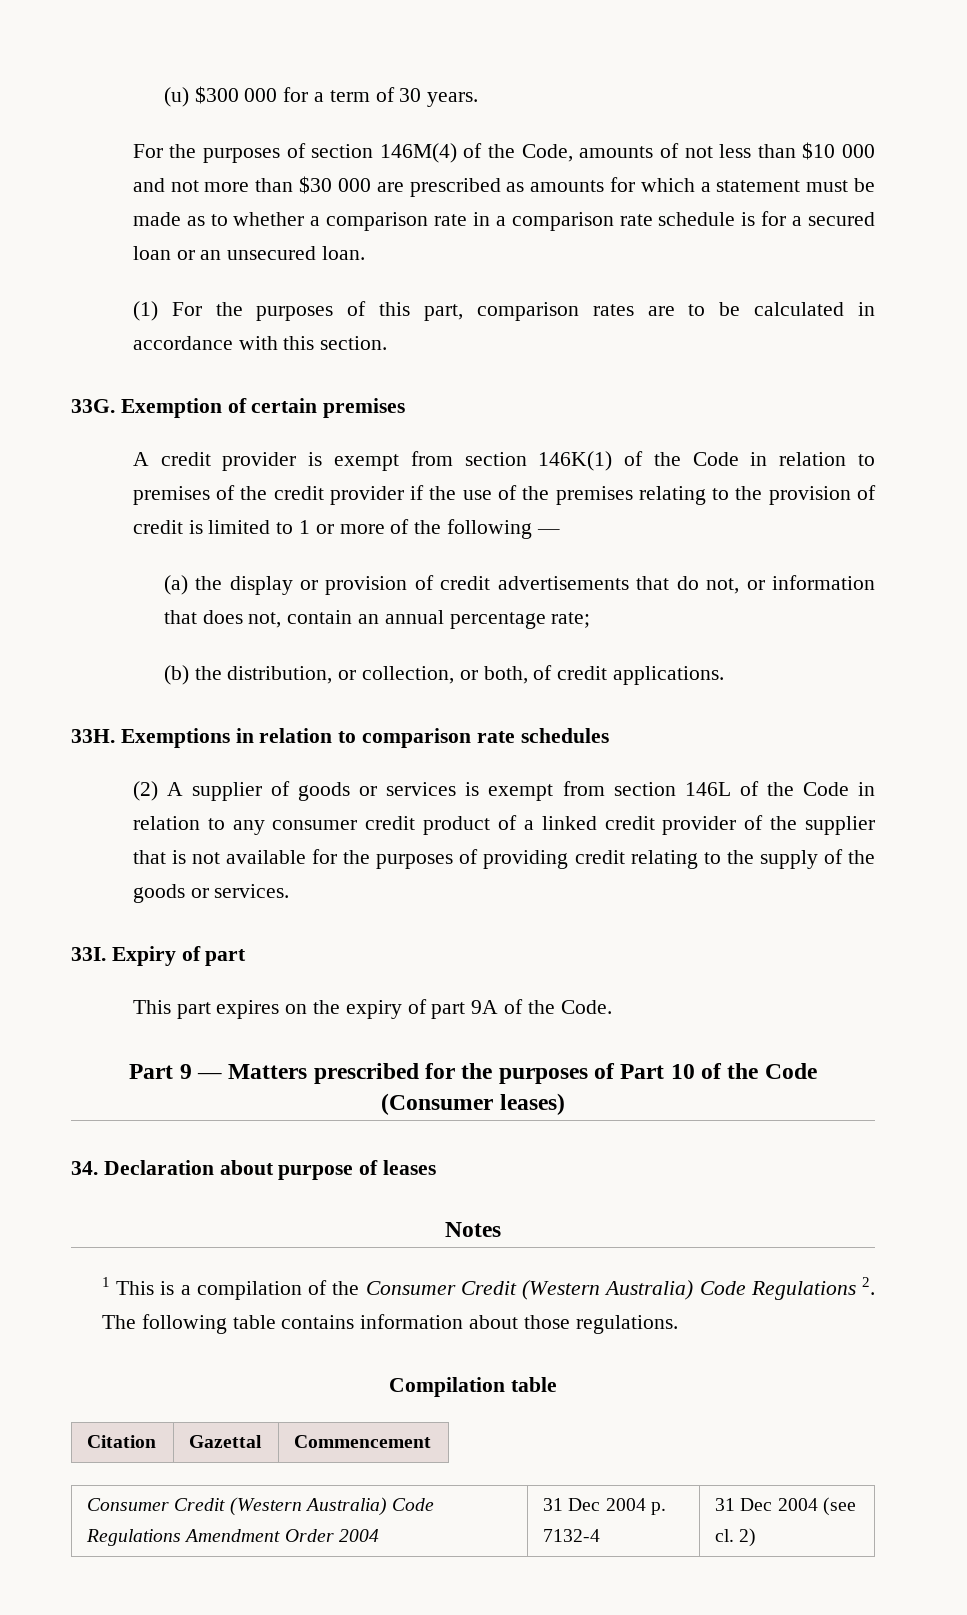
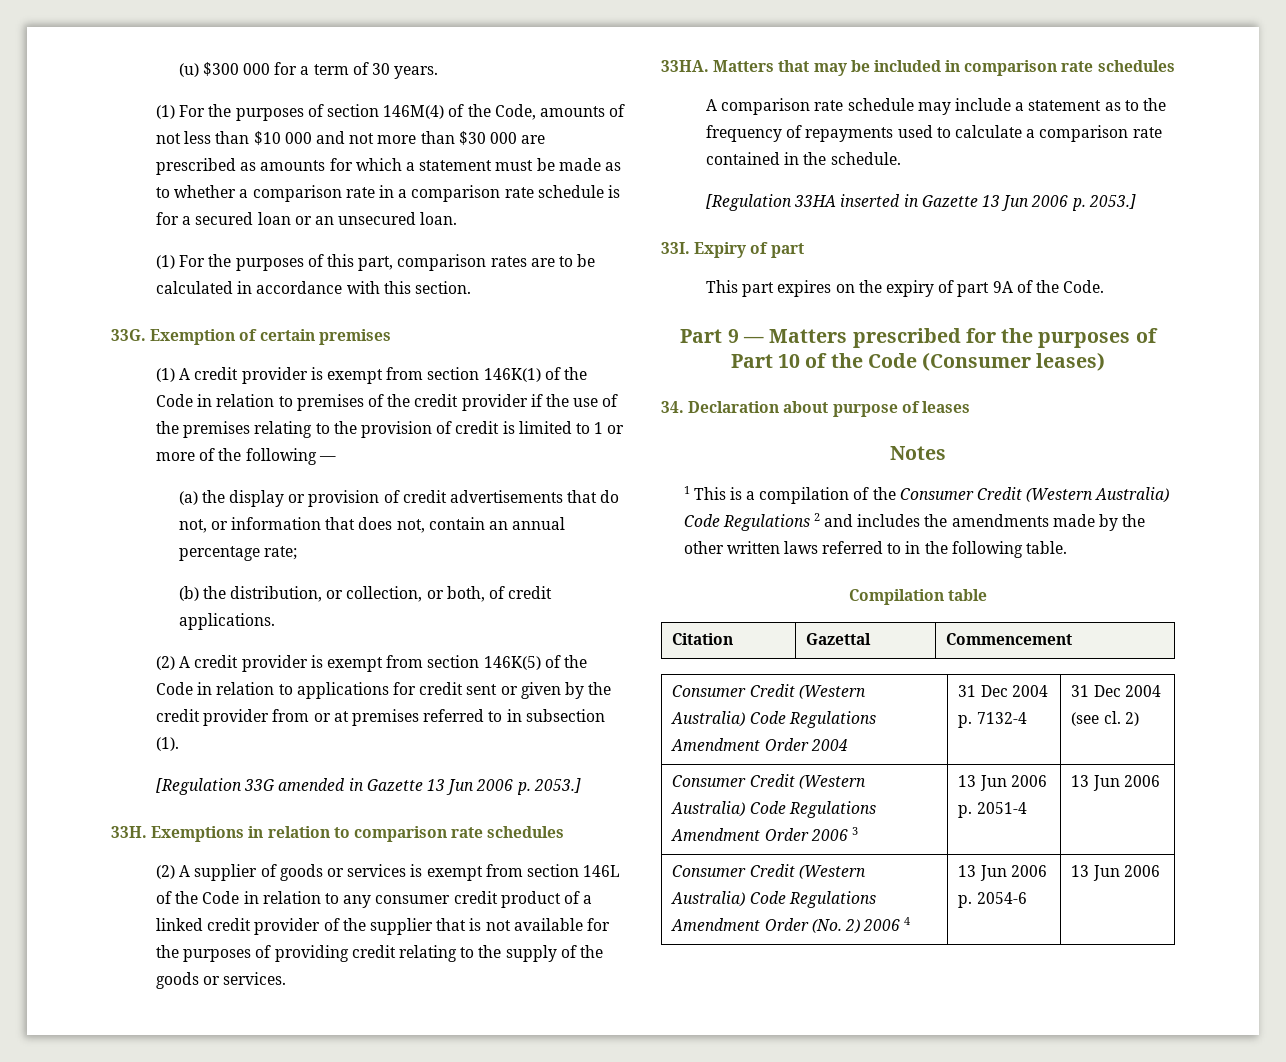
(479, 99) none -> [156,105,176,119] (1)
(406, 408) none -> [156,368,176,382] (1)
(724, 675) none -> [156,655,587,672] [156,682,612,699] [156,709,605,726] [156,737,180,751] [156,778,581,795] // (2) A credit provider is exempt from section 146K(5) of the Code in relation to applications for credit sent or given by the credit provider from or at premises referred to in subsection (1). // [Regulation 33G amended in Gazette 13 Jun 2006 p. 2053.]
(290, 891) none -> [661,60,1175,76] [706,98,1166,115] [706,125,1162,142] [706,152,901,165] [706,194,1136,211] // 33HA. Matters that may be included in comparison rate schedules // A comparison rate schedule may include a statement as to the frequency of repayments used to calculate a comparison rate contained in the schedule. // [Regulation 33HA inserted in Gazette 13 Jun 2006 p. 2053.]
[862,1277,875,1295] [101,1314,678,1334] 2. The following table contains information about those regulations. -> [813,513,1146,531] [683,541,1068,558] 2 and includes the amendments made by the other written laws referred to in the following table.
(757, 1537) none -> [672,774,866,789] [671,801,876,818] [671,827,859,841] [958,775,1047,791] [958,802,1027,818] [1071,775,1160,791] [672,864,866,879] [671,891,876,908] [671,917,911,934] [958,865,1047,881] [958,892,1027,908] [1071,865,1160,881] // Consumer Credit (Western Australia) Code Regulations Amendment Order 2006 3 | 13 Jun 2006 p. 2051-4 | 13 Jun 2006 // Consumer Credit (Western Australia) Code Regulations Amendment Order (No. 2) 2006 4 | 13 Jun 2006 p. 2054-6 | 13 Jun 2006

